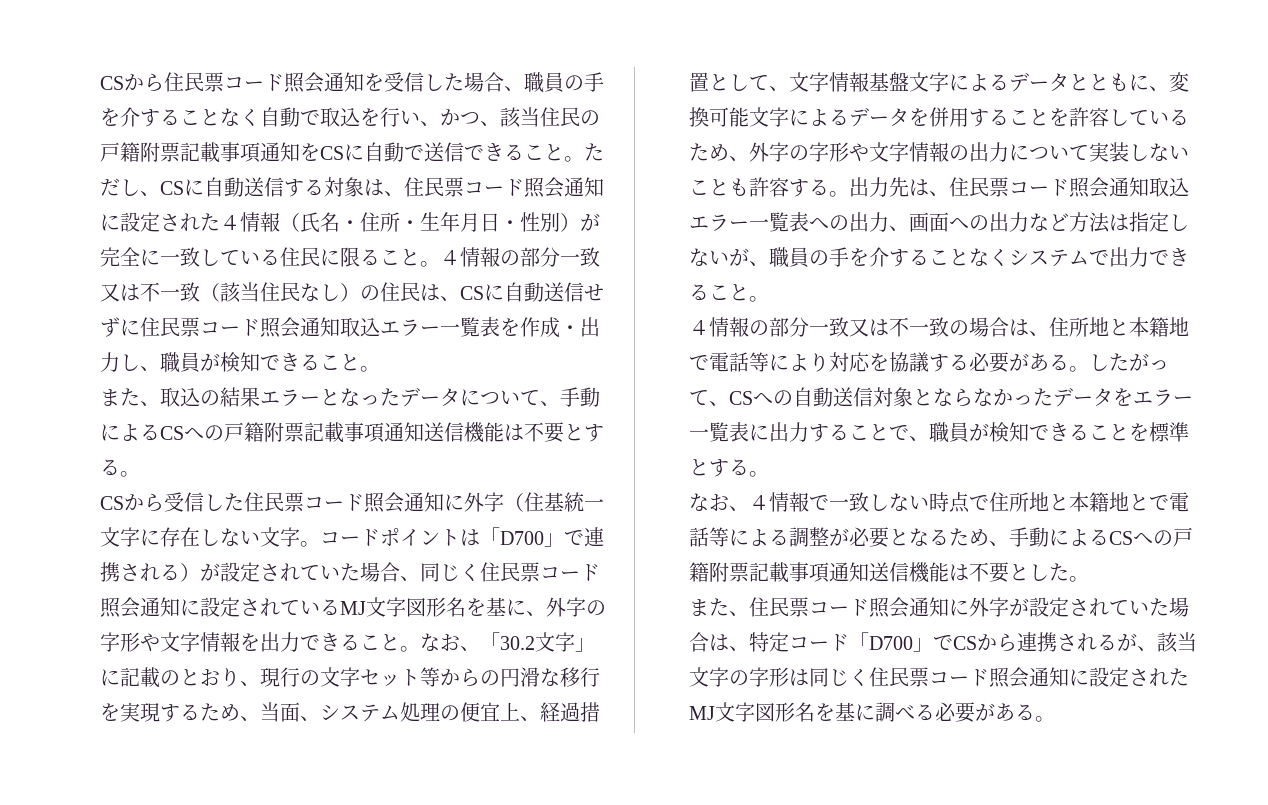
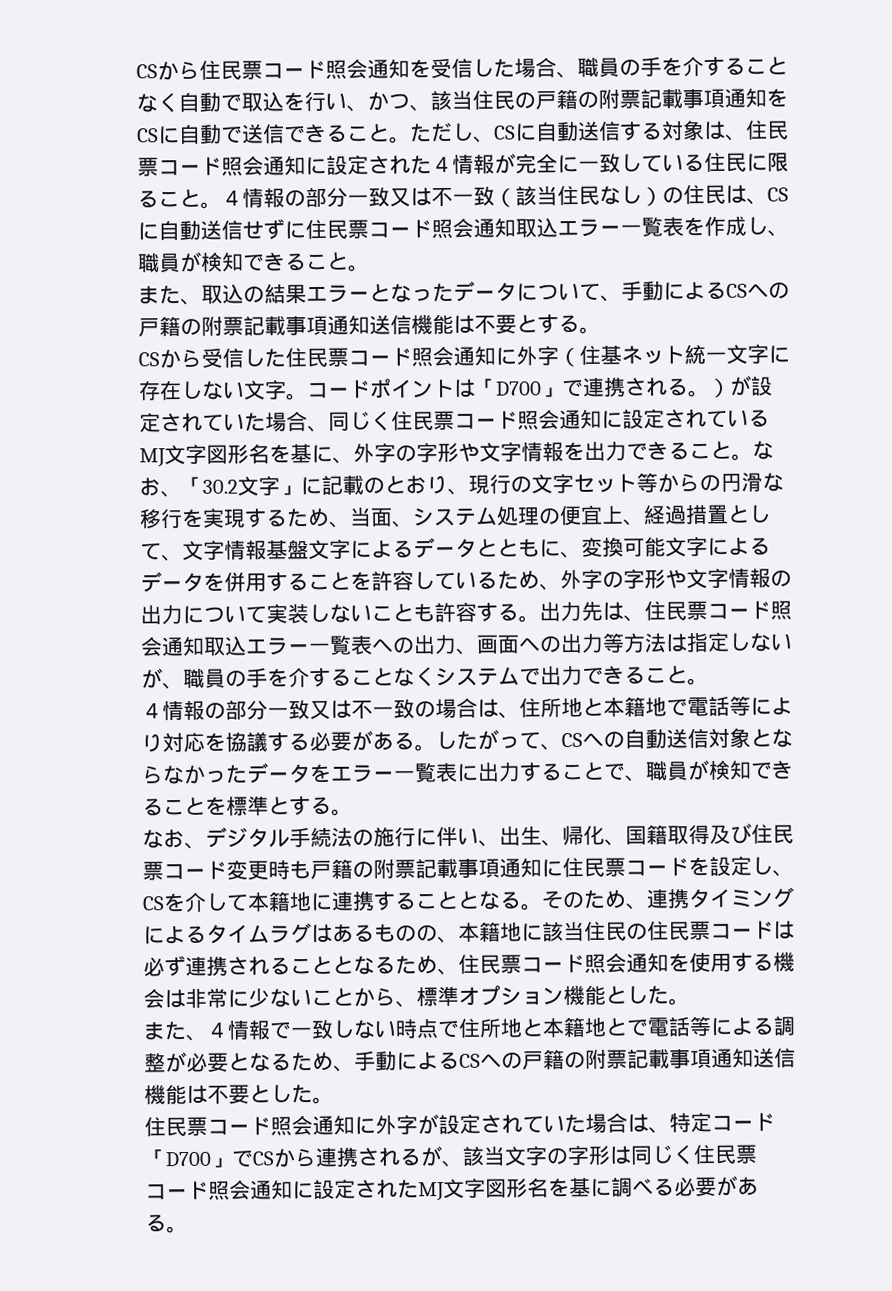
(140, 152) none -> [576,91,599,108] の
[279,212,580,233] （氏名・住所・生年月日・性別） -> (495, 164) none
[559,317,600,337] [99,352,120,372] ・出力 -> (747, 226) none
(264, 432) none -> [179,318,202,336] の
(564, 501) none -> [620,345,685,365] ネット
(180, 572) none -> [687,389,710,398] 。
[1028,213,1069,231] など -> [601,632,625,653] 等
(749, 508) none -> [204,823,794,848] [141,855,794,881] [141,887,795,913] [142,920,795,945] [142,951,795,977] [142,984,690,1009] [142,1021,208,1042] デジタル手続法の施行に伴い、出生、帰化、国籍取得及び住民票コード変更時も戸籍の附票記載事項通知に住民票コードを設定し、CSを介して本籍地に連携することとなる。そのため、連携タイミングによるタイムラグはあるものの、本籍地に該当住民の住民票コードは必ず連携されることとなるため、住民票コード照会通知を使用する機会は非常に少ないことから、標準オプション機能とした。 // また、
(709, 572) none -> [563,1051,586,1069] の
[688,598,749,616] また、 -> (334, 1100) none

